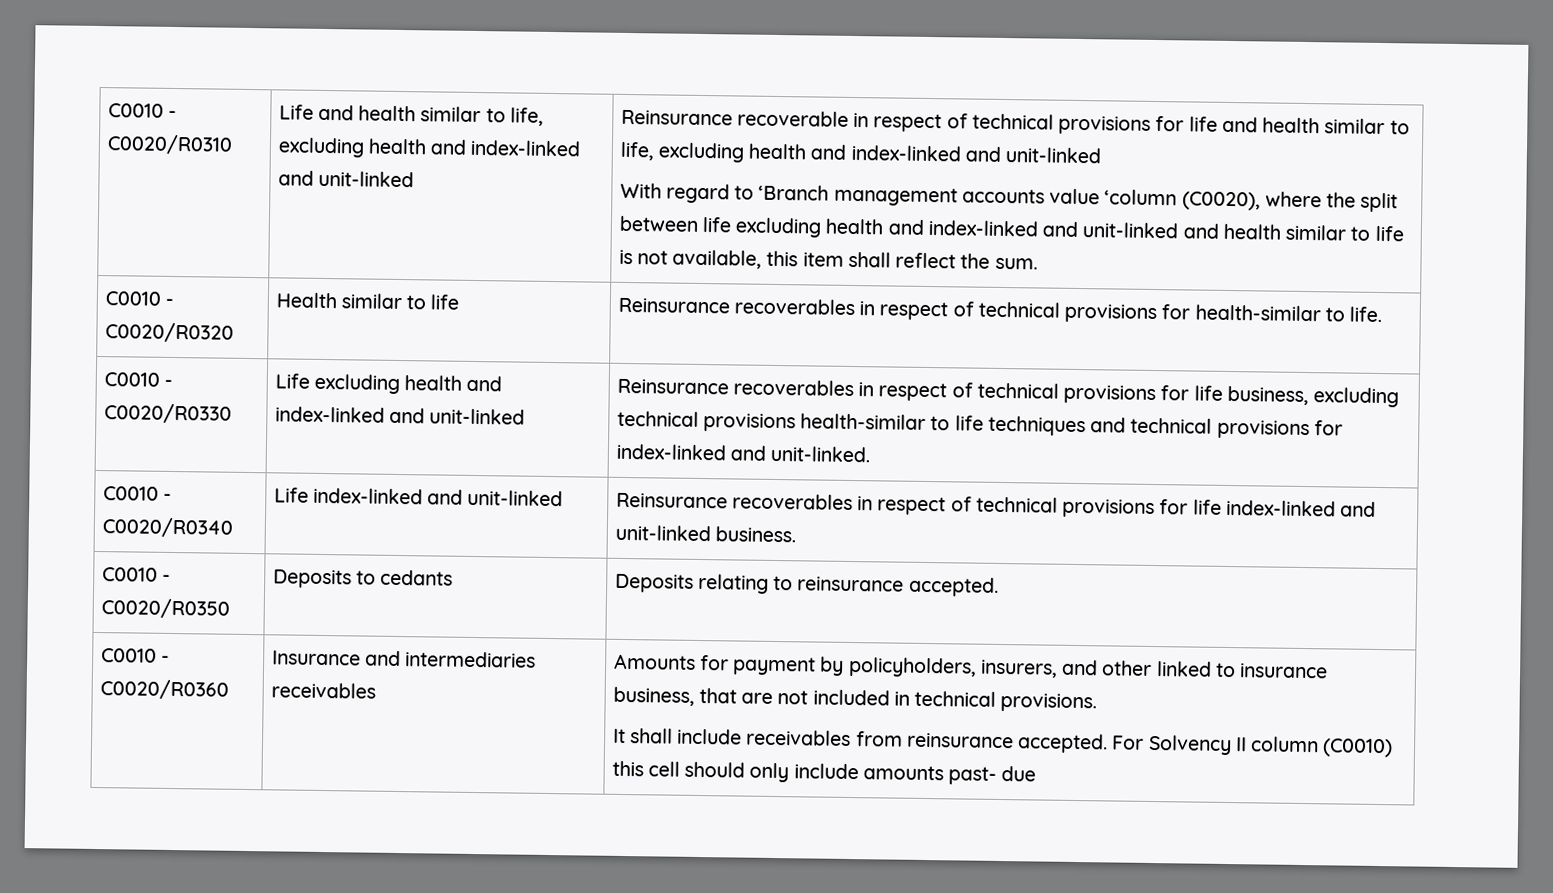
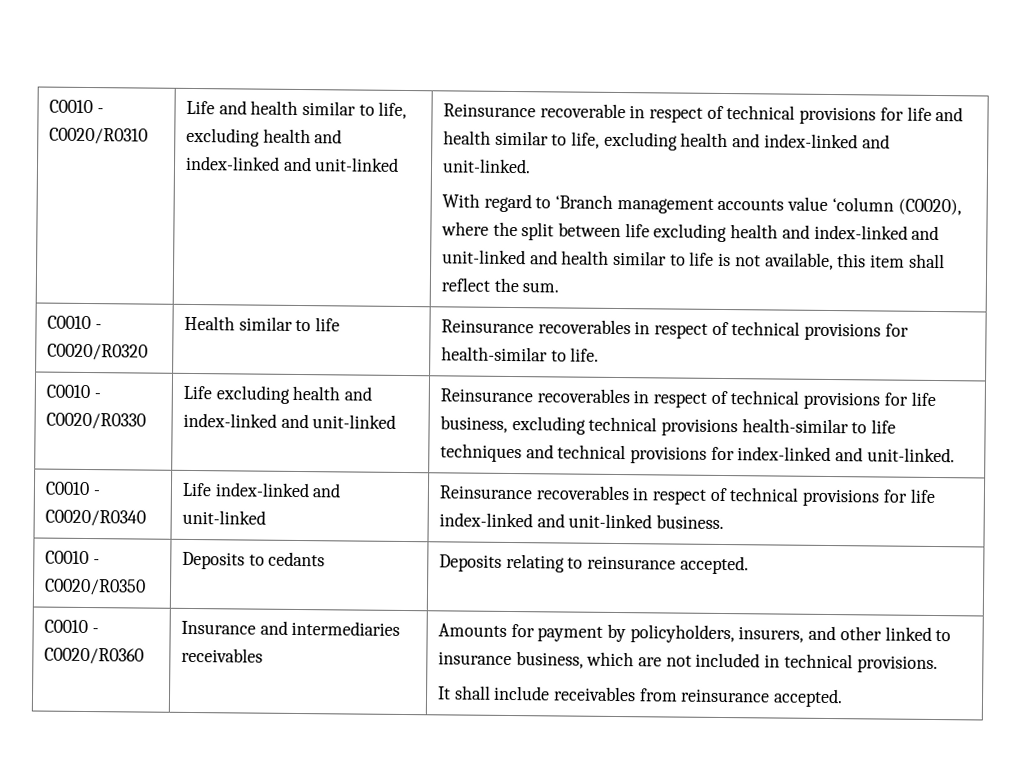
[1005,147,1102,164] unit-linked -> [441,158,531,174] unit-linked.
[698,687,737,704] that -> [586,651,635,667] which
[1112,734,1394,758] [611,760,1037,785] For Solvency II column (C0010) this cell should only include amounts past- due -> (844, 698) none

